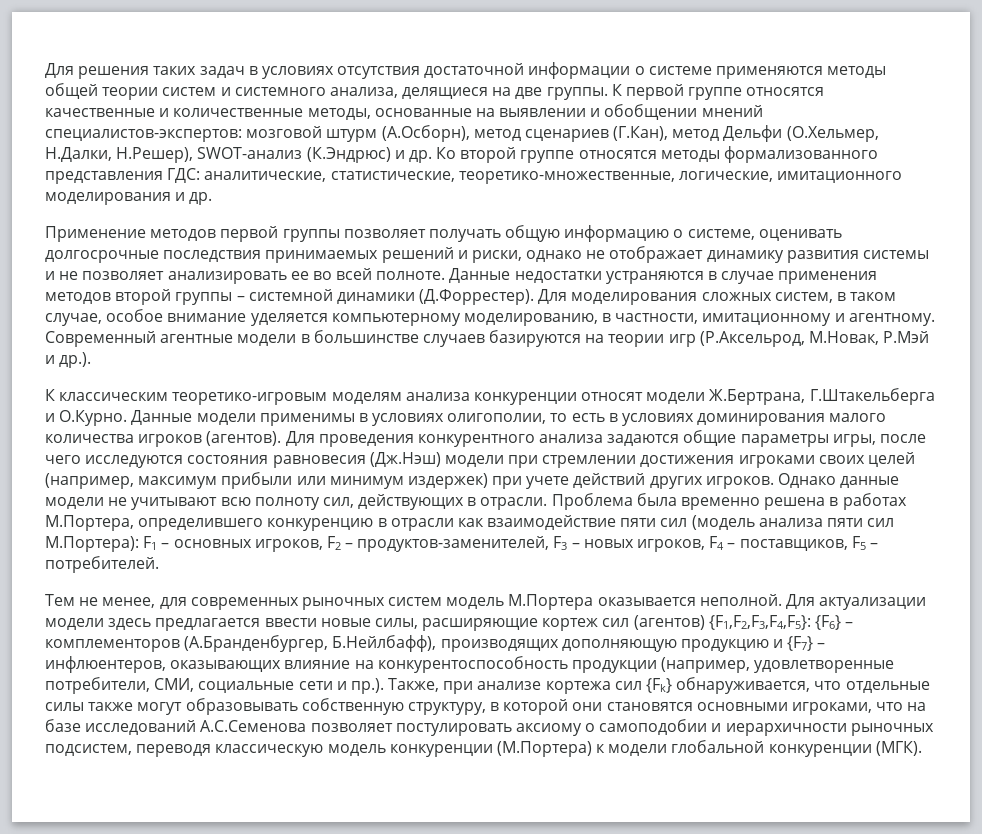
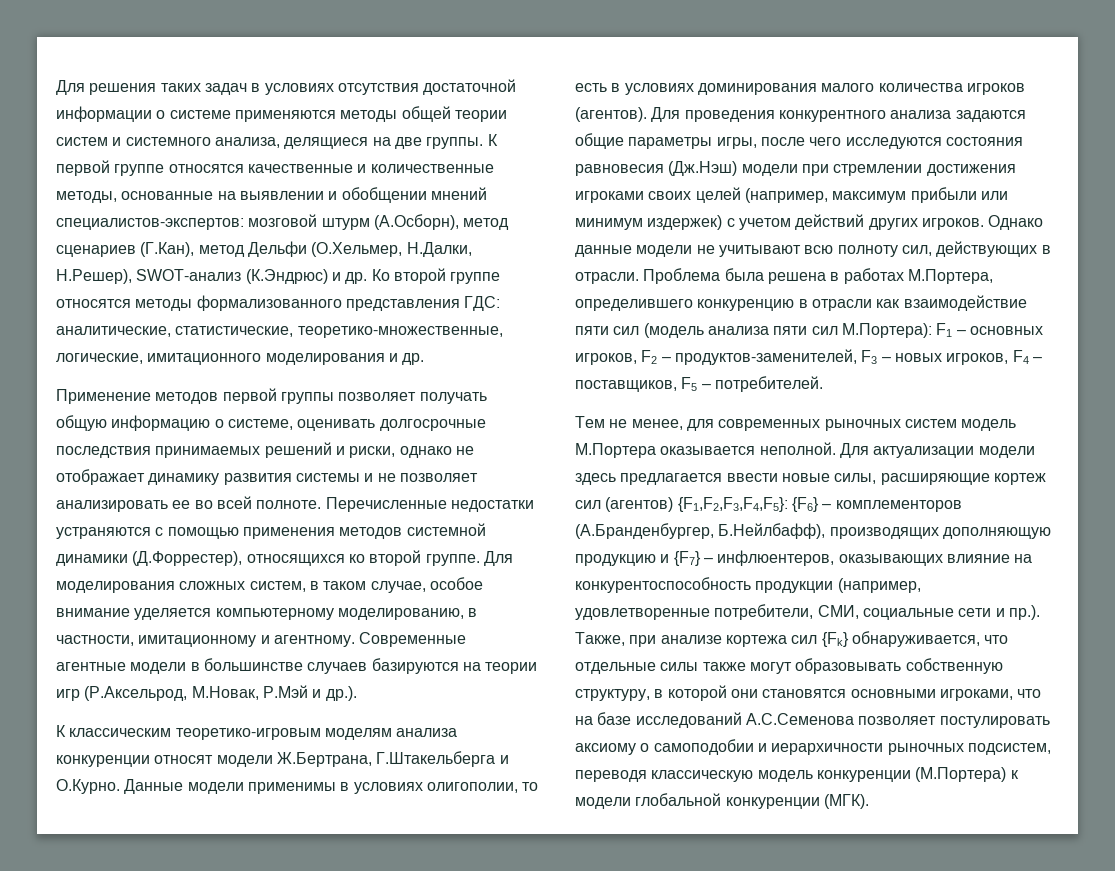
[449,268,511,283] Данные -> [325,497,447,512] Перечисленные
[708,271,878,284] [45,289,535,305] в случае применения методов второй группы – системной динамики (Д.Форрестер). -> [155,523,486,539] [56,550,480,566] с помощью применения методов системной динамики (Д.Форрестер), относящихся ко второй группе.
[45,331,156,347] Современный -> [359,632,467,647] Современные
[492,476,570,489] при учете -> [726,218,791,230] с учетом
[681,497,761,510] временно -> (764, 274) none

